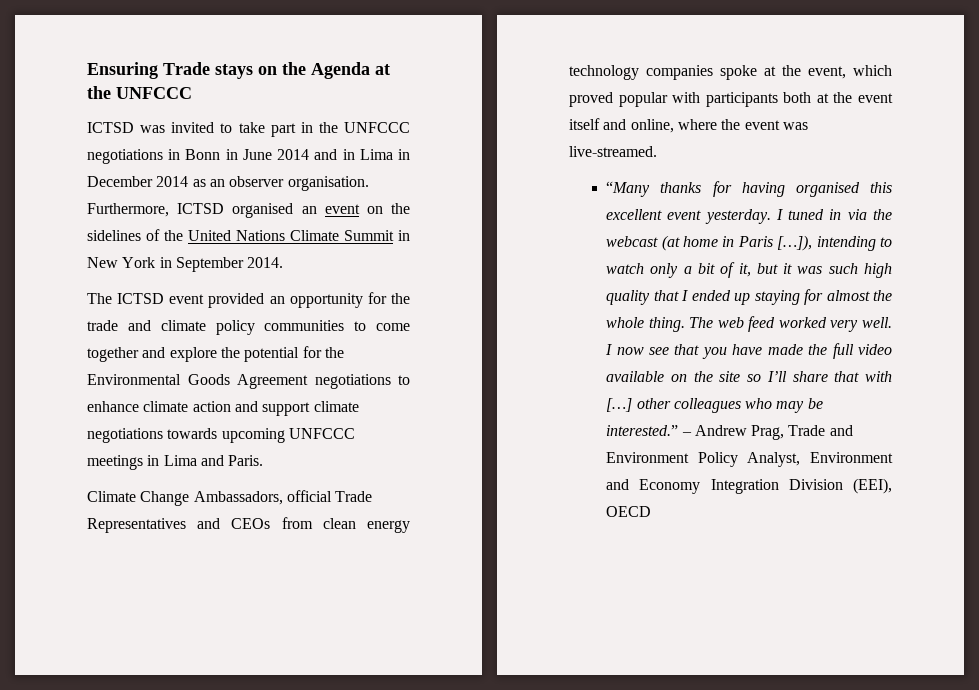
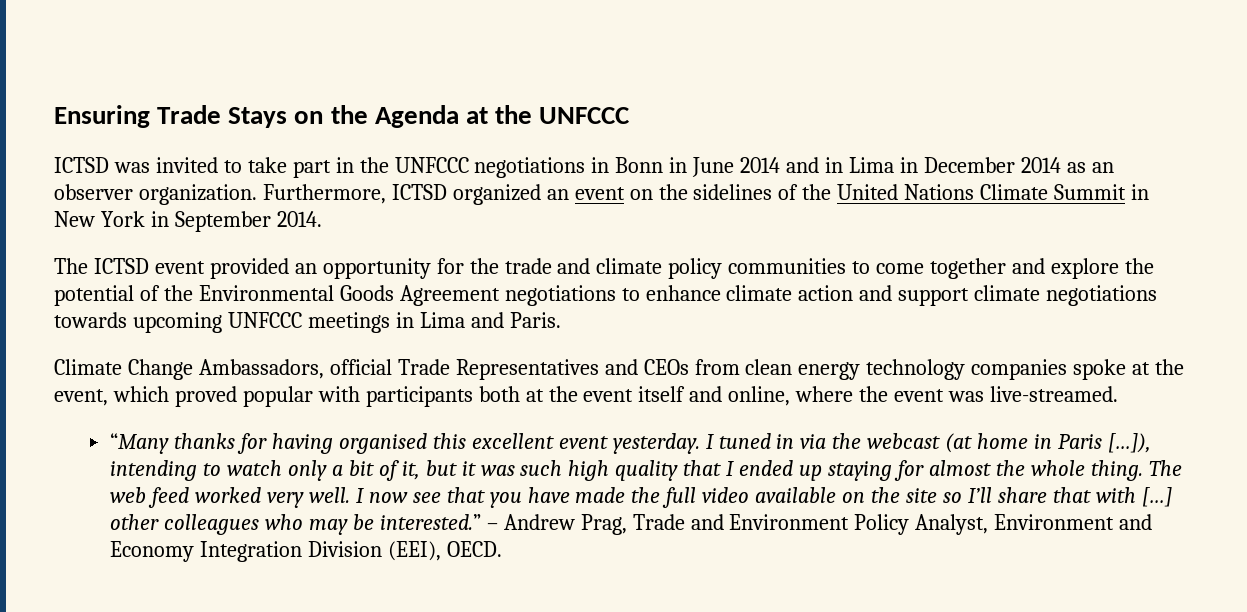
[215,64,253,79] stays -> [228,107,288,128] Stays
[287,176,369,191] organisation. -> [138,184,257,205] organization.
[232,203,294,218] organised -> [452,184,541,205] organized
[302,346,322,358] for -> [139,285,160,301] of
[606,506,652,517] OECD -> [446,541,502,557] OECD.

